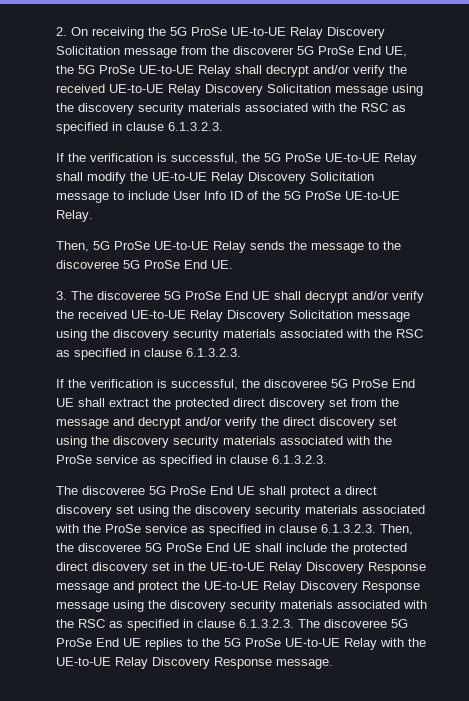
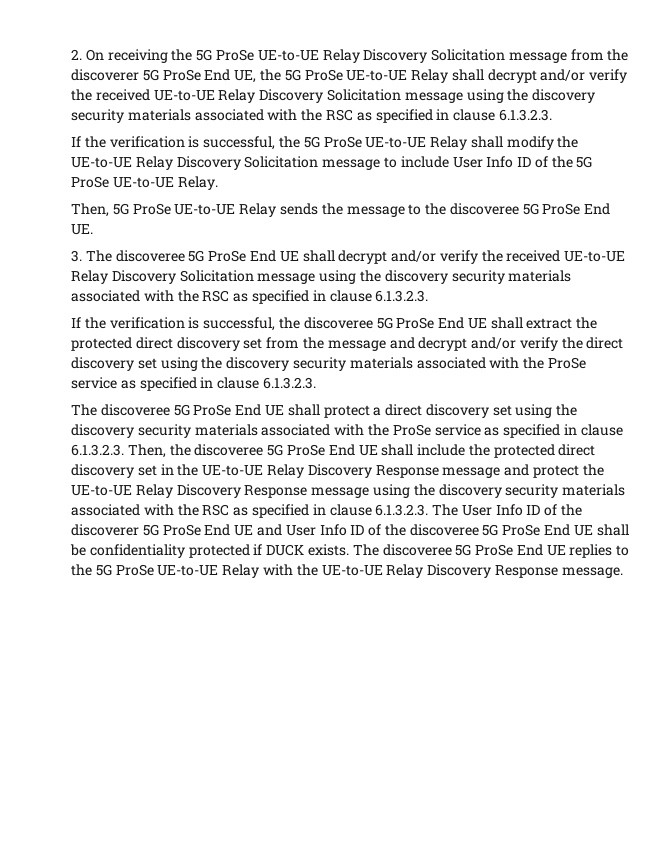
(320, 623) none -> [461,504,582,516] [71,524,629,536] [70,544,379,558] User Info ID of the discoverer 5G ProSe End UE and User Info ID of the discoveree 5G ProSe End UE shall be confidentiality protected if DUCK exists. The

